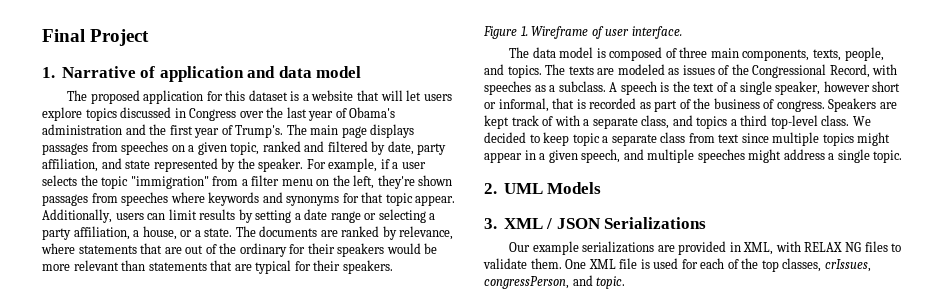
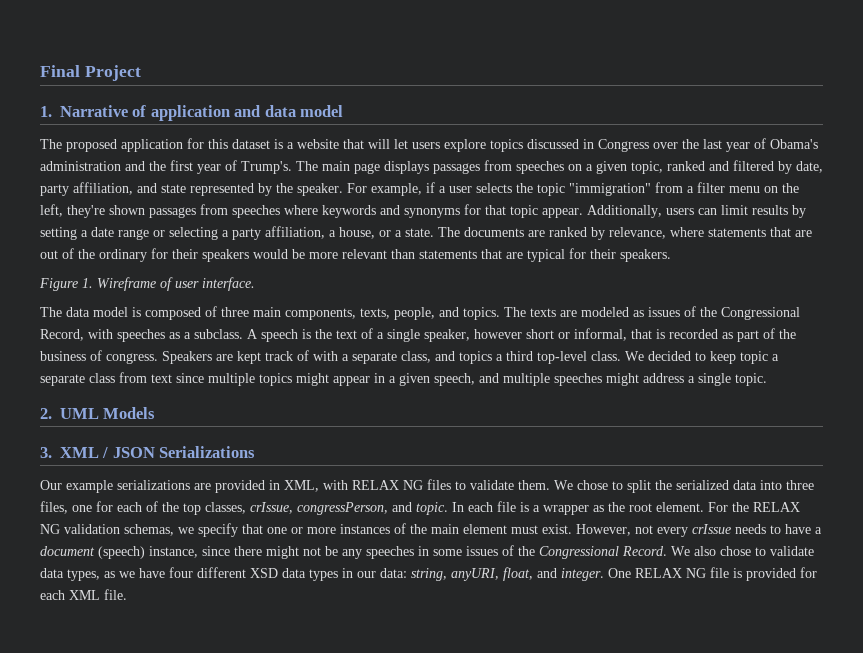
[565,258,679,269] One XML file is used -> [554,480,814,493] [40,501,92,514] We chose to split the serialized data into three files, one
[824,259,871,272] crIssues, -> [250,502,293,514] crIssue,
(626, 282) none -> [452,501,800,515] [40,523,822,537] [40,545,814,559] [40,567,817,581] [40,589,127,600] In each file is a wrapper as the root element. For the RELAX NG validation schemas, we specify that one or more instances of the main element must exist. However, not every crIssue needs to have a document (speech) instance, since there might not be any speeches in some issues of the Congressional Record. We also chose to validate data types, as we have four different XSD data types in our data: string, anyURI, float, and integer. One RELAX NG file is provided for each XML file.

